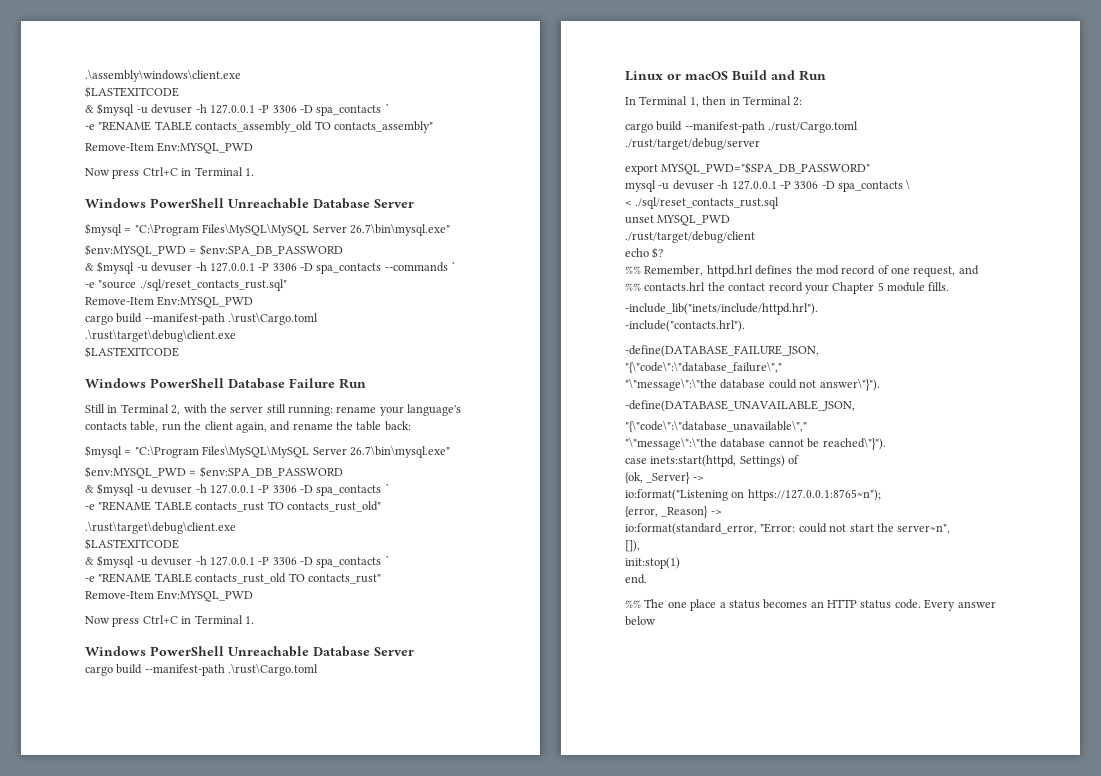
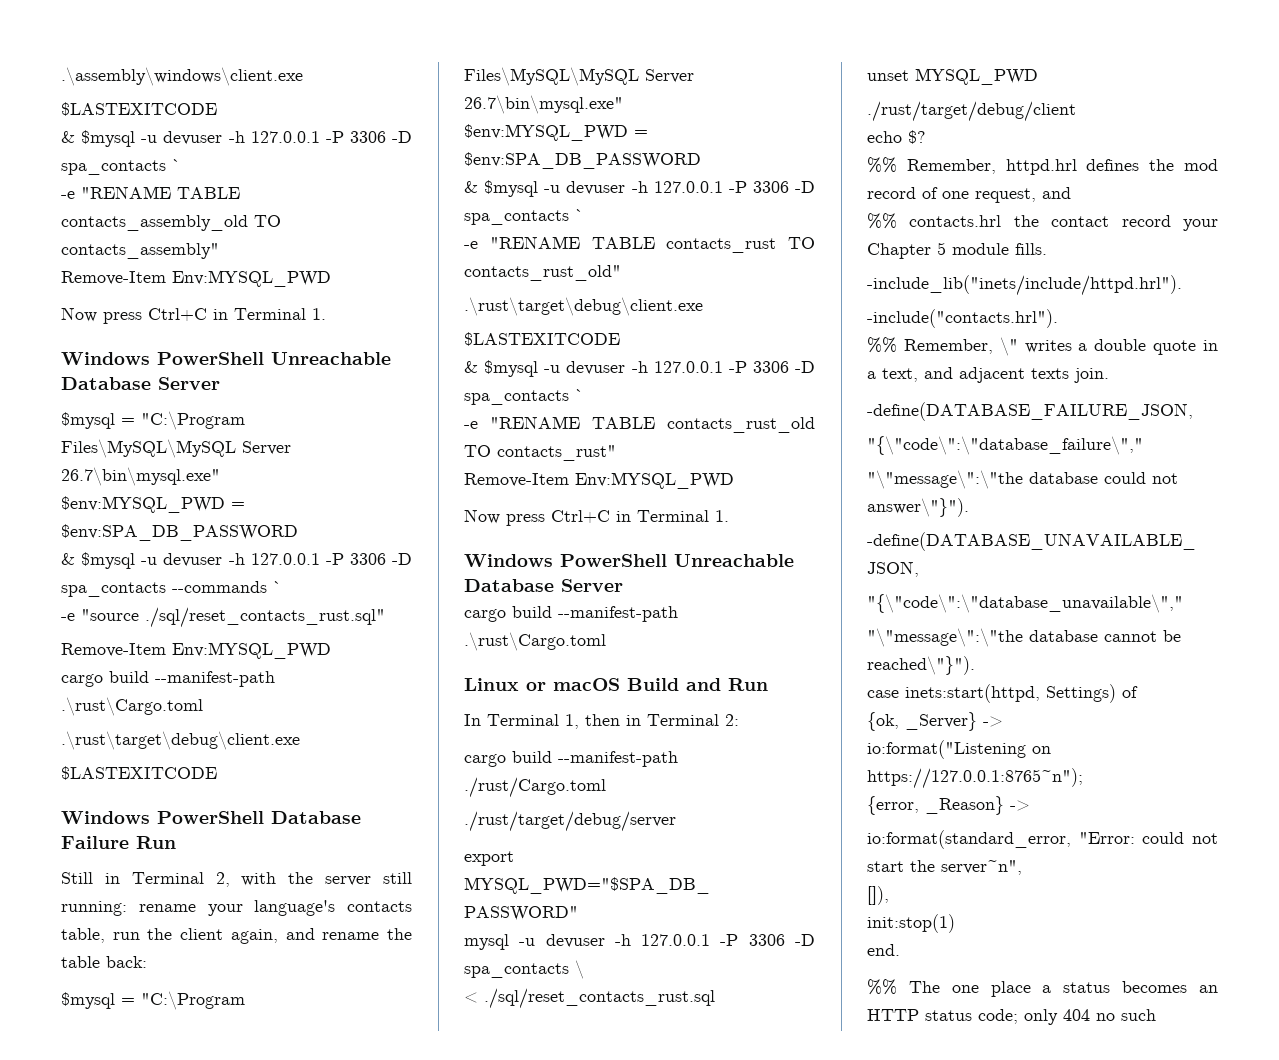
(745, 326) none -> [867,337,1218,356] [867,367,1109,383] // %% Remember, \" writes a double quote in a text, and adjacent texts join.
[894,599,996,611] [625,616,656,626] code. Every answer below -> [978,1009,1156,1025] code; only 404 no such

